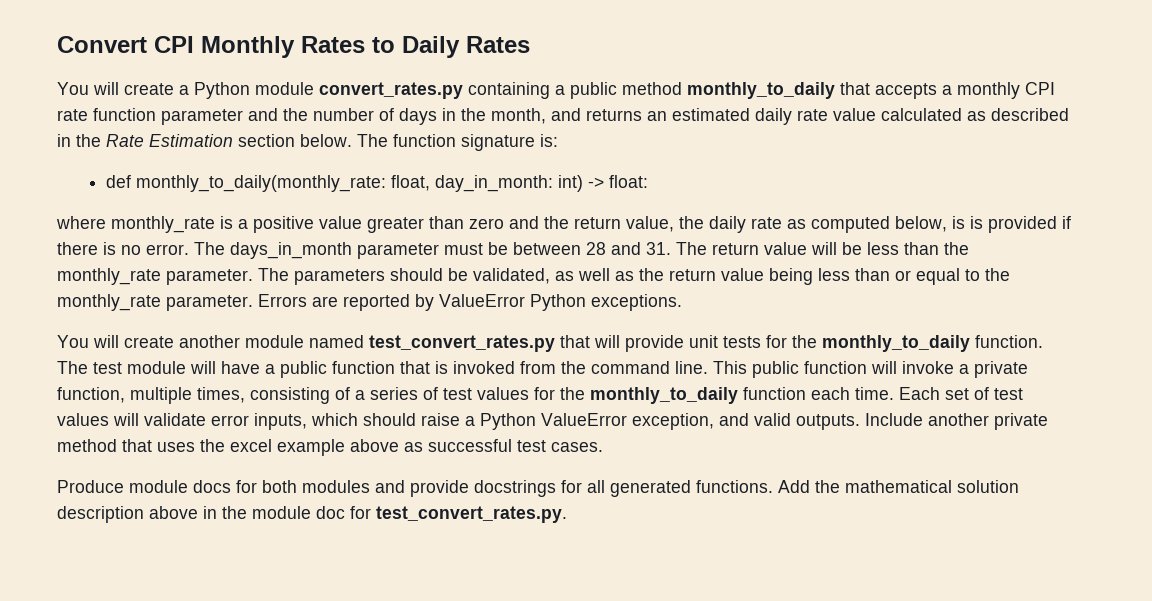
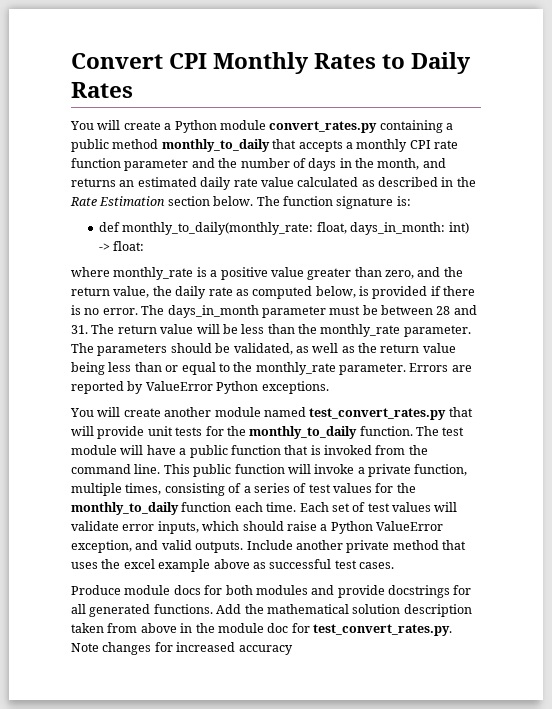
[434,175,553,192] day_in_month: -> [350,222,446,235] days_in_month:
[469,218,504,229] zero -> [385,270,414,279] zero,
[970,216,983,229] is -> (369, 291) none
(144, 514) none -> [71,623,138,633] taken from
(567, 514) none -> [71,642,293,655] Note changes for increased accuracy

